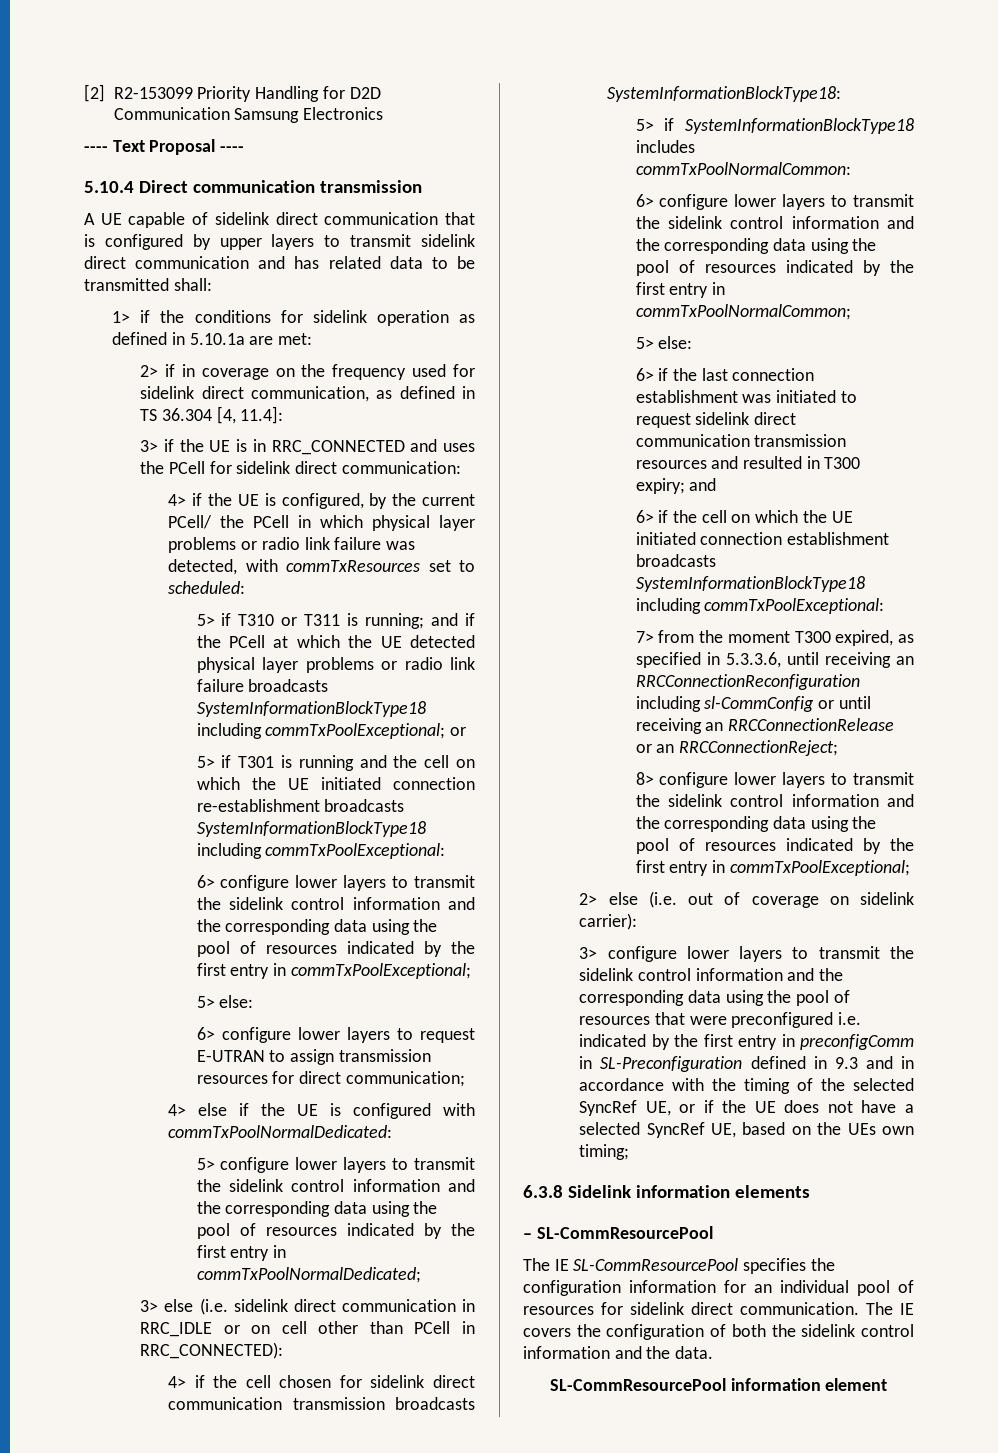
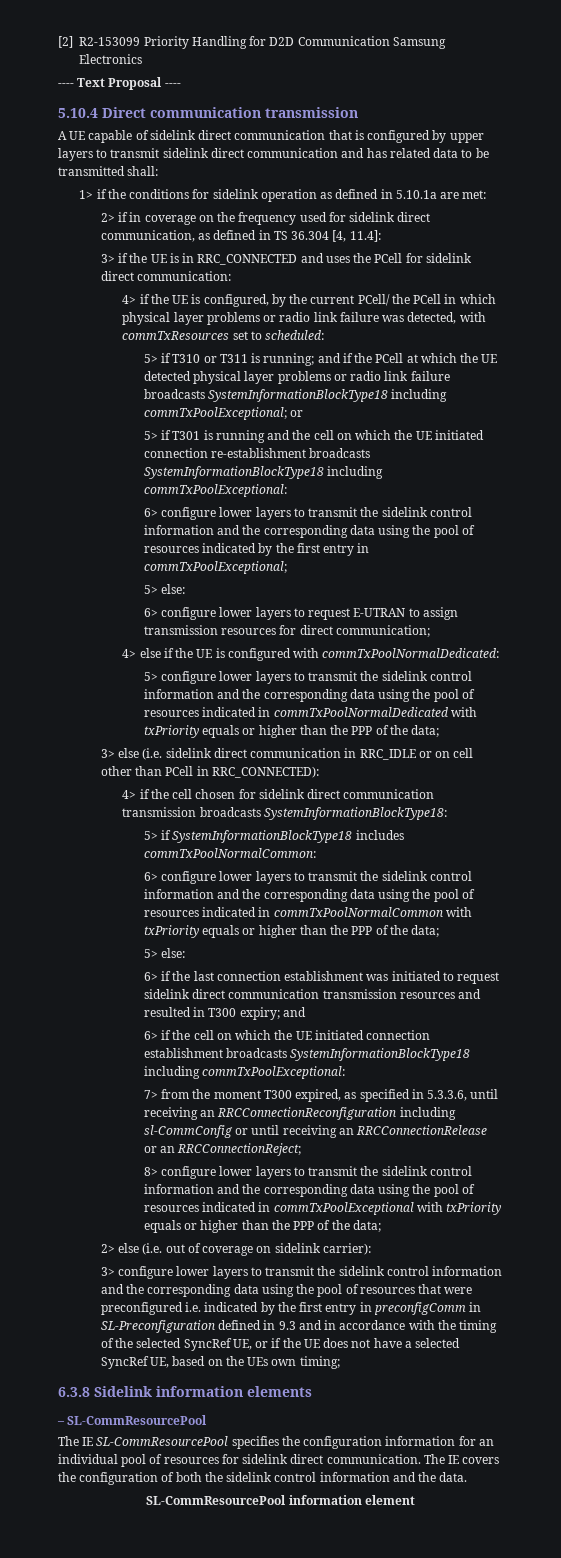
[423,1223,475,1239] [196,1245,286,1261] [196,1267,421,1283] by the first entry in commTxPoolNormalDedicated; -> [258,707,477,717] [143,725,440,738] in commTxPoolNormalDedicated with txPriority equals or higher than the PPP of the data;
[862,260,914,276] [635,282,725,298] [635,304,851,320] by the first entry in commTxPoolNormalCommon; -> [258,907,472,917] [143,925,440,938] in commTxPoolNormalCommon with txPriority equals or higher than the PPP of the data;
[862,838,914,854] [635,860,910,876] by the first entry in commTxPoolExceptional; -> [258,1202,502,1215] [143,1220,381,1233] in commTxPoolExceptional with txPriority equals or higher than the PPP of the data;

